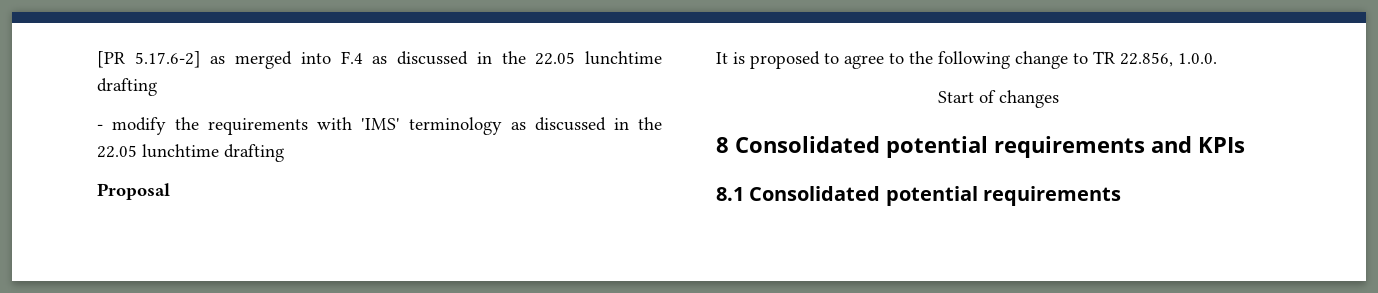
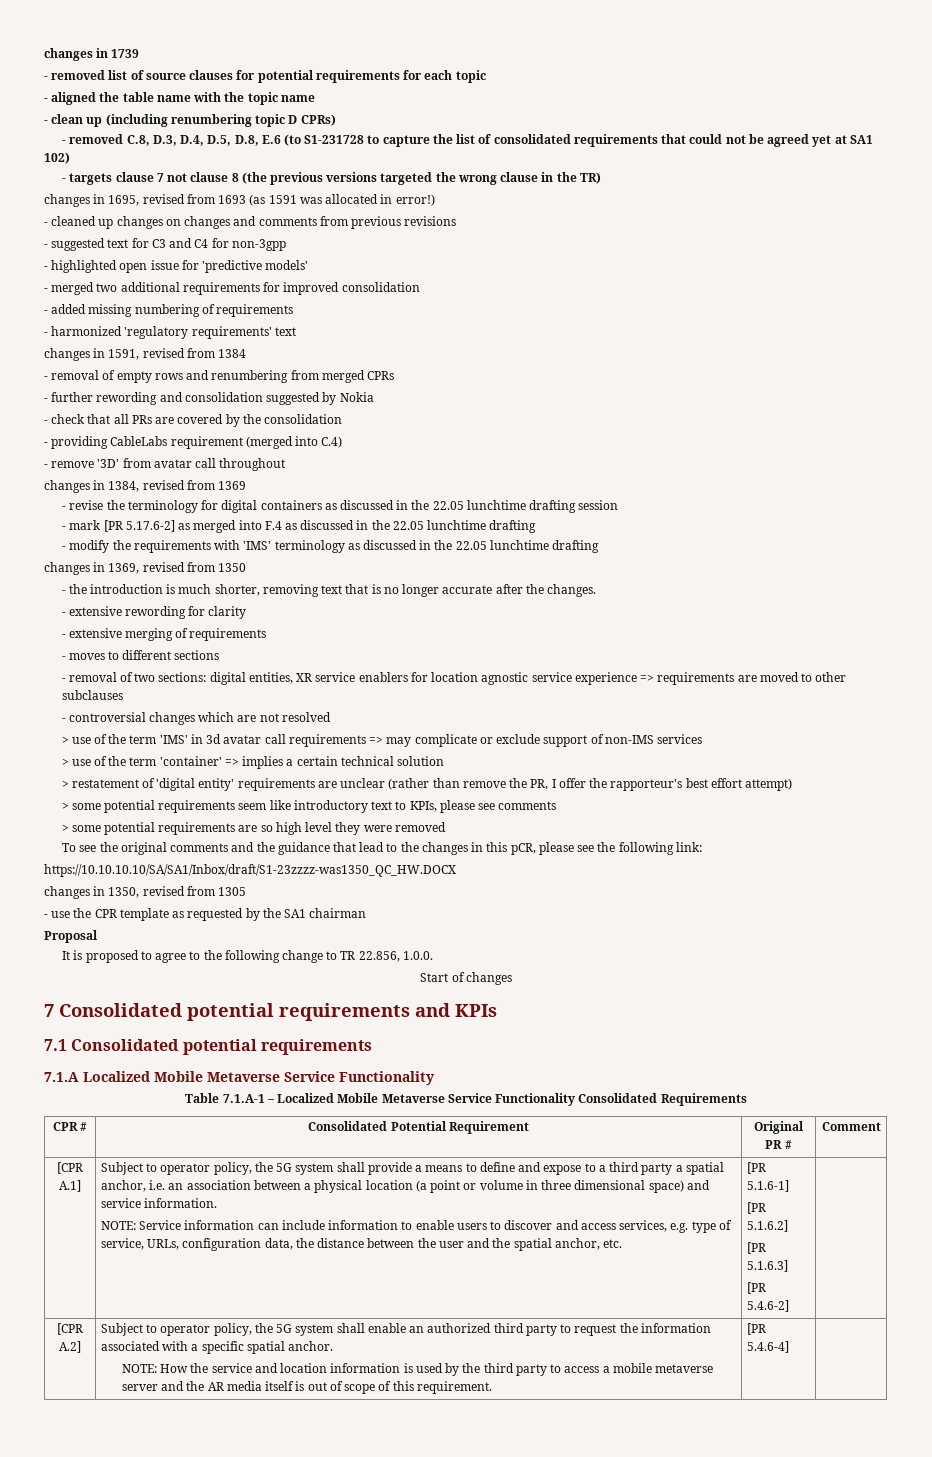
(97, 59) none -> [44,48,140,61] [44,70,486,83] [44,92,315,105] [44,114,336,127] [62,134,873,147] [44,152,70,164] [62,172,601,185] [44,194,435,207] [44,216,457,229] [44,238,286,251] [44,260,309,273] [44,282,420,295] [44,304,294,317] [44,326,296,339] [44,348,247,361] [44,370,395,383] [44,392,374,405] [44,414,343,427] [44,436,343,449] [44,458,286,471] [44,480,247,493] [62,500,619,513] [62,520,102,530] changes in 1739 // - removed list of source clauses for potential requirements for each topic // - aligned the table name with the topic name // - clean up (including renumbering topic D CPRs) // - removed C.8, D.3, D.4, D.5, D.8, E.6 (to S1-231728 to capture the list of consolidated requirements that could not be agreed yet at SA1 102) // - targets clause 7 not clause 8 (the previous versions targeted the wrong clause in the TR) // changes in 1695, revised from 1693 (as 1591 was allocated in error!) // - cleaned up changes on changes and comments from previous revisions // - suggested text for C3 and C4 for non-3gpp // - highlighted open issue for 'predictive models' // - merged two additional requirements for improved consolidation // - added missing numbering of requirements // - harmonized 'regulatory requirements' text // changes in 1591, revised from 1384 // - removal of empty rows and renumbering from merged CPRs // - further rewording and consolidation suggested by Nokia // - check that all PRs are covered by the consolidation // - providing CableLabs requirement (merged into C.4) // - remove '3D' from avatar call throughout // changes in 1384, revised from 1369 // - revise the terminology for digital containers as discussed in the 22.05 lunchtime drafting session // - mark
(284, 153) none -> [44,562,247,575] [61,584,597,597] [61,606,247,619] [61,628,267,641] [61,650,220,660] [61,672,847,685] [61,690,123,700] [61,712,331,725] [61,734,703,747] [61,756,445,769] [61,778,793,791] [61,800,557,813] [61,822,446,835] [62,842,702,855] [44,864,456,877] [44,886,247,899] [44,908,367,921] // changes in 1369, revised from 1350 // - the introduction is much shorter, removing text that is no longer accurate after the changes. // - extensive rewording for clarity // - extensive merging of requirements // - moves to different sections // - removal of two sections: digital entities, XR service enablers for location agnostic service experience => requirements are moved to other subclauses // - controversial changes which are not resolved // > use of the term 'IMS' in 3d avatar call requirements => may complicate or exclude support of non-IMS services // > use of the term 'container' => implies a certain technical solution // > restatement of 'digital entity' requirements are unclear (rather than remove the PR, I offer the rapporteur's best effort attempt) // > some potential requirements seem like introductory text to KPIs, please see comments // > some potential requirements are so high level they were removed // To see the original comments and the guidance that lead to the changes in this pCR, please see the following link: // https://10.10.10.10/SA/SA1/Inbox/draft/S1-23zzzz-was1350_QC_HW.DOCX // changes in 1350, revised from 1305 // - use the CPR template as requested by the SA1 chairman
[716,137,729,153] 8 -> [44,1004,54,1017] 7
[716,186,1122,206] 8.1 Consolidated potential requirements -> [44,1039,372,1055] [44,1071,435,1085] [185,1093,747,1106] [52,1122,88,1131] [308,1121,529,1134] [754,1121,804,1134] [765,1140,792,1149] [821,1122,881,1131] [57,1162,83,1174] [59,1180,81,1192] [100,1162,724,1175] [100,1180,710,1193] [100,1198,218,1208] [100,1220,732,1233] [100,1238,623,1251] [746,1162,766,1174] [746,1180,789,1192] [746,1202,766,1214] [746,1220,788,1232] [746,1242,766,1254] [746,1260,788,1272] [746,1282,766,1294] [746,1300,789,1312] [57,1323,83,1335] [59,1341,81,1353] [100,1323,711,1336] [100,1341,334,1354] [121,1363,714,1376] [121,1381,492,1394] [746,1323,766,1335] [746,1341,789,1353] 7.1 Consolidated potential requirements // 7.1.A Localized Mobile Metaverse Service Functionality // Table 7.1.A-1 – Localized Mobile Metaverse Service Functionality Consolidated Requirements // CPR # | Consolidated Potential Requirement | Original PR # | Comment // [CPR A.1] | Subject to operator policy, the 5G system shall provide a means to define and expose to a third party a spatial anchor, i.e. an association between a physical location (a point or volume in three dimensional space) and service information. // NOTE: Service information can include information to enable users to discover and access services, e.g. type of service, URLs, configuration data, the distance between the user and the spatial anchor, etc. | [PR 5.1.6-1] // [PR 5.1.6.2] // [PR 5.1.6.3] // [PR 5.4.6-2] | // [CPR A.2] | Subject to operator policy, the 5G system shall enable an authorized third party to request the information associated with a specific spatial anchor. // NOTE: How the service and location information is used by the third party to access a mobile metaverse server and the AR media itself is out of scope of this requirement. | [PR 5.4.6-4] |

